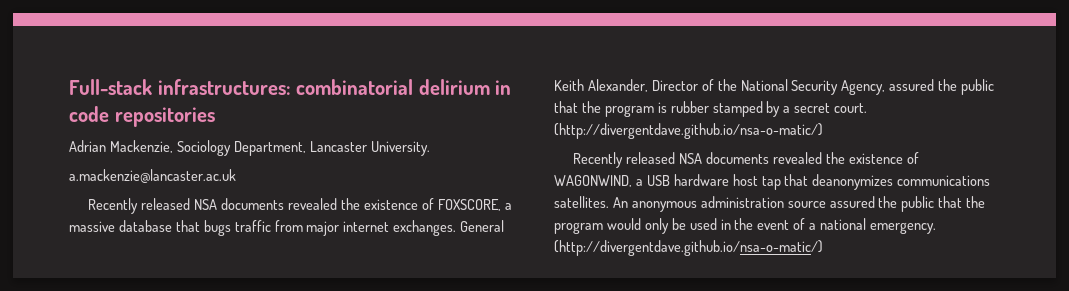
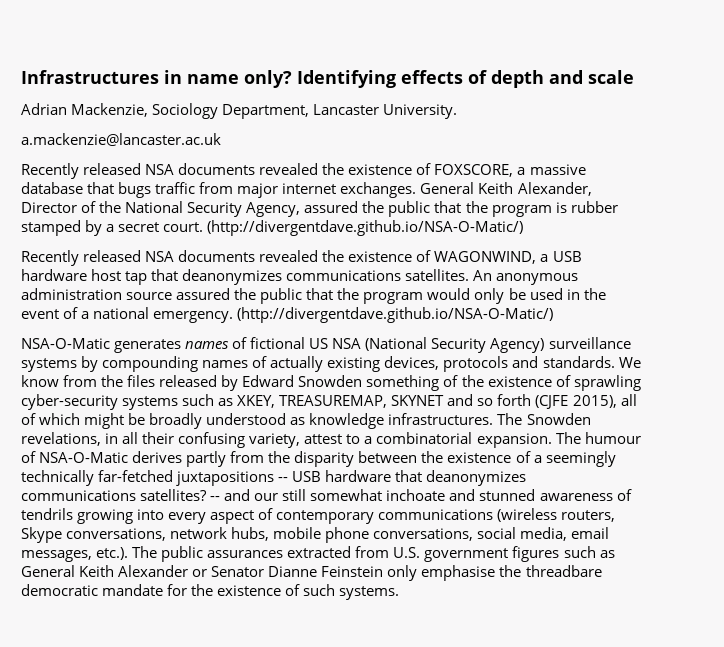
[69,79,512,95] [69,106,215,127] Full-stack infrastructures: combinatorial delirium in code repositories -> [21,70,634,88] Infrastructures in name only? Identifying effects of depth and scale
[554,123,823,139] (http://divergentdave.github.io/nsa-o-matic/) -> [207,220,524,236] (http://divergentdave.github.io/NSA-O-Matic/)
[554,240,823,256] (http://divergentdave.github.io/nsa-o-matic/) -> [237,307,554,323] [21,337,631,353] [21,356,641,372] [21,375,641,391] [21,394,637,410] [21,413,591,429] [21,432,641,448] [21,451,616,467] [21,470,527,486] [21,489,632,501] [21,508,616,524] [21,527,610,543] [21,546,615,562] [21,565,602,581] [21,584,400,600] (http://divergentdave.github.io/NSA-O-Matic/) // NSA-O-Matic generates names of fictional US NSA (National Security Agency) surveillance systems by compounding names of actually existing devices, protocols and standards. We know from the files released by Edward Snowden something of the existence of sprawling cyber-security systems such as XKEY, TREASUREMAP, SKYNET and so forth (CJFE 2015), all of which might be broadly understood as knowledge infrastructures. The Snowden revelations, in all their confusing variety, attest to a combinatorial expansion. The humour of NSA-O-Matic derives partly from the disparity between the existence of a seemingly technically far-fetched juxtapositions -- USB hardware that deanonymizes communications satellites? -- and our still somewhat inchoate and stunned awareness of tendrils growing into every aspect of contemporary communications (wireless routers, Skype conversations, network hubs, mobile phone conversations, social media, email messages, etc.). The public assurances extracted from U.S. government figures such as General Keith Alexander or Senator Dianne Feinstein only emphasise the threadbare democratic mandate for the existence of such systems.

